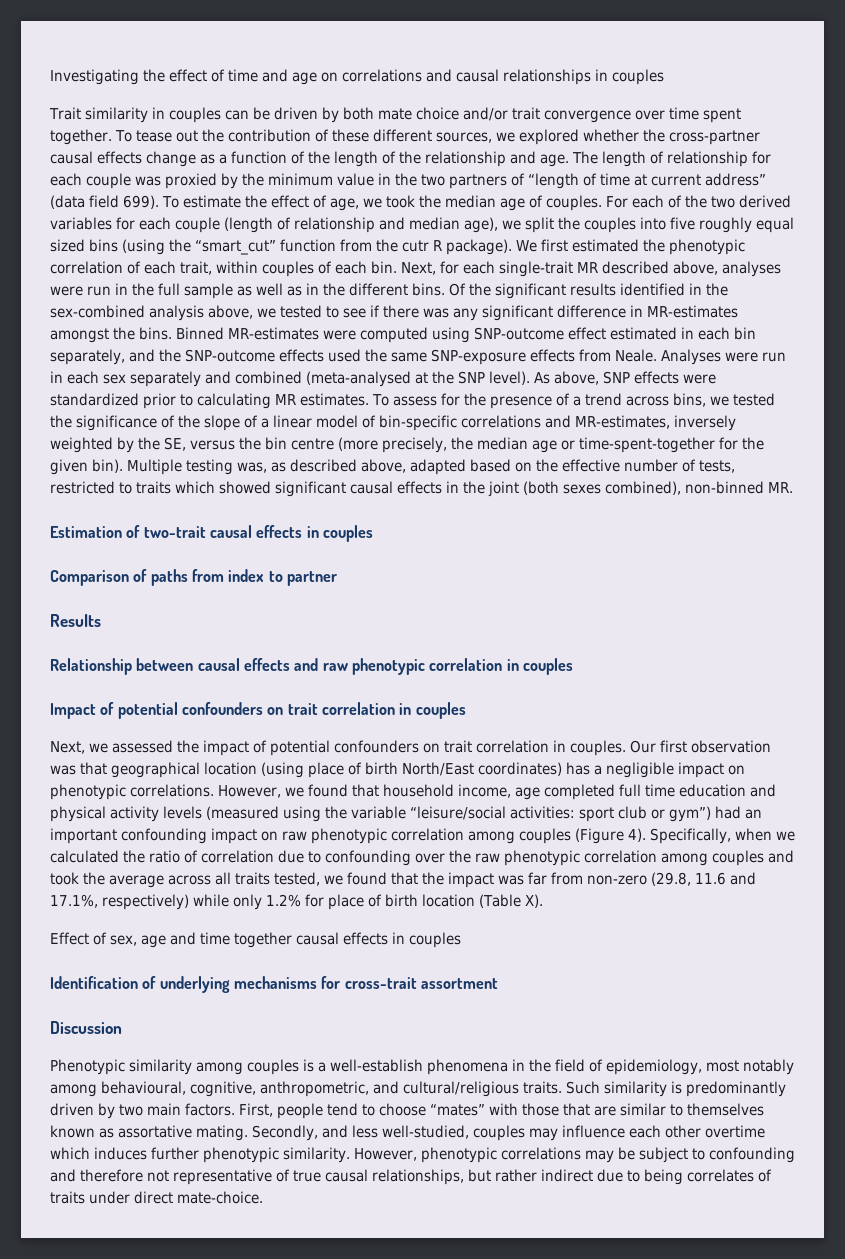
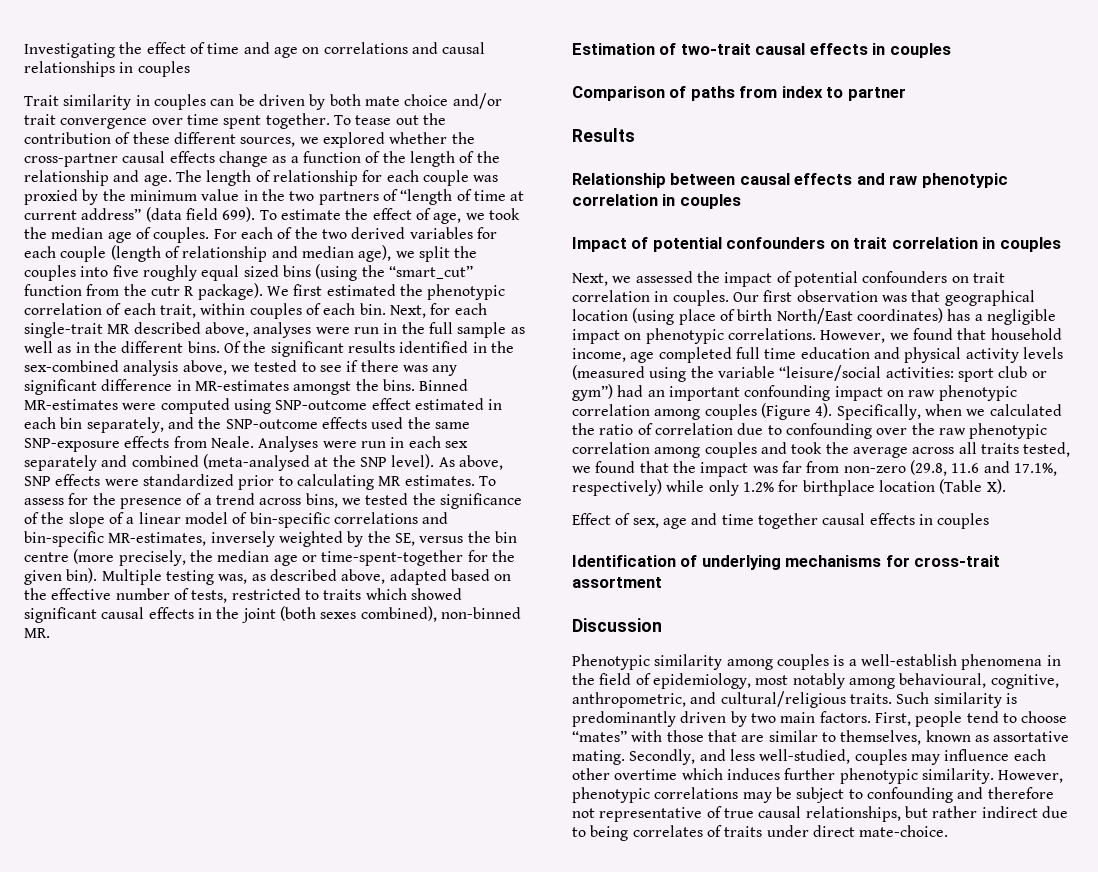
(571, 421) none -> [24,531,104,547] bin-specific
[328,894,418,910] place of birth -> [802,480,875,496] birthplace
[686,1103,764,1116] themselves -> [840,730,922,745] themselves,

